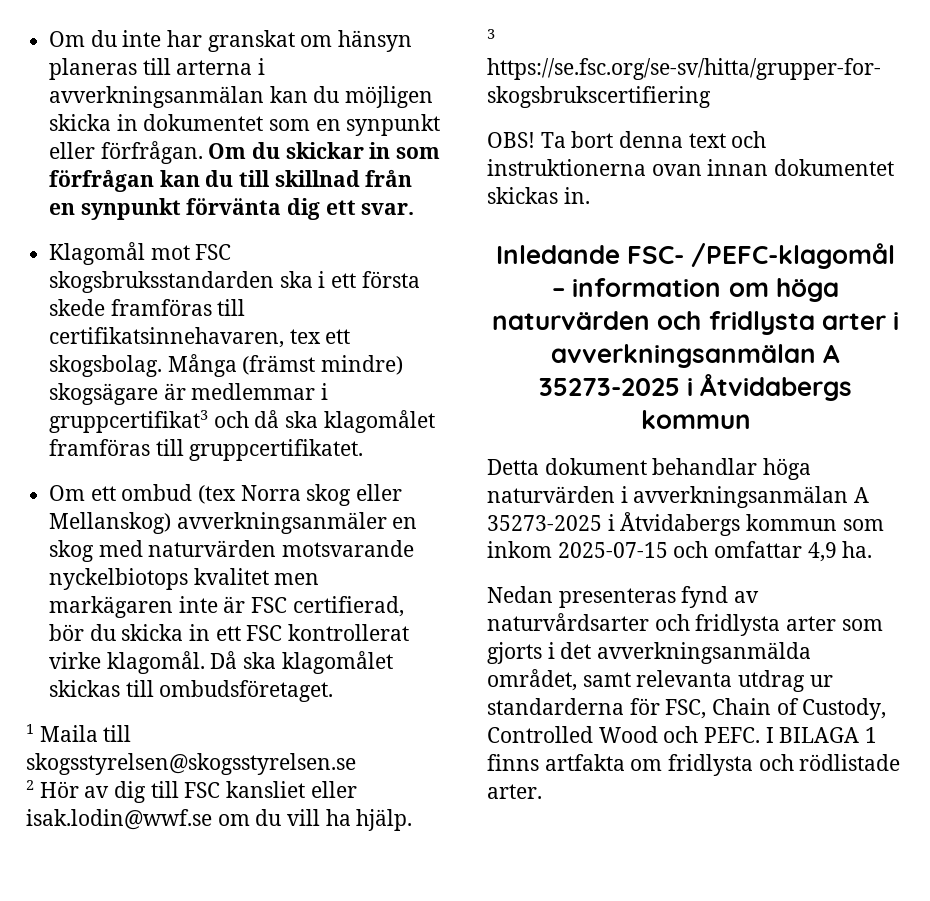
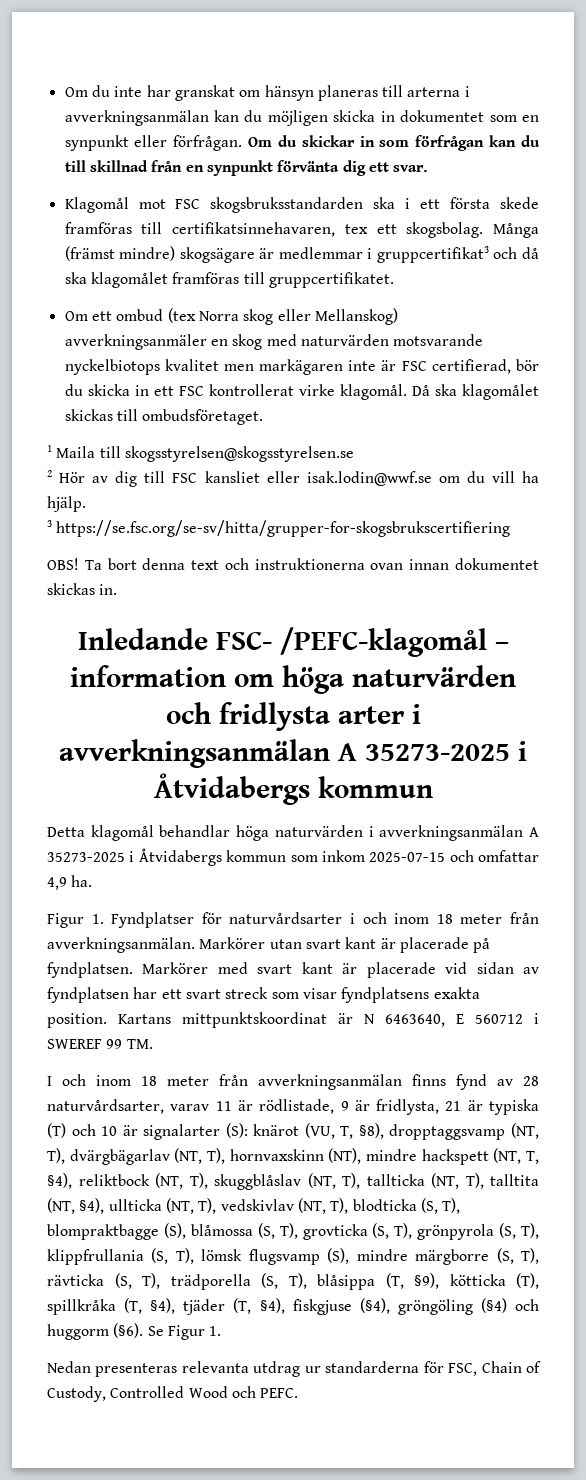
[544,458,647,475] dokument -> [90,825,154,841] klagomål
[487,586,760,608] [487,613,883,636] [487,642,812,664] [487,669,631,691] Nedan presenteras fynd av naturvårdsarter och fridlysta arter som gjorts i det avverkningsanmälda området, samt -> [47,912,540,928] [47,937,491,953] [47,962,540,978] [47,987,480,1003] [47,1012,539,1028] [47,1039,153,1049] [47,1074,539,1090] [47,1099,540,1115] [47,1123,540,1140] [47,1148,539,1165] [47,1173,539,1190] [47,1198,461,1214] [47,1223,539,1240] [47,1248,540,1265] [47,1273,539,1290] [47,1298,539,1315] [47,1323,222,1340] [47,1361,178,1377] Figur 1. Fyndplatser för naturvårdsarter i och inom 18 meter från avverkningsanmälan. Markörer utan svart kant är placerade på fyndplatsen. Markörer med svart kant är placerade vid sidan av fyndplatsen har ett svart streck som visar fyndplatsens exakta position. Kartans mittpunktskoordinat är N 6463640, E 560712 i SWEREF 99 TM. // I och inom 18 meter från avverkningsanmälan finns fynd av 28 naturvårdsarter, varav 11 är rödlistade, 9 är fridlysta, 21 är typiska (T) och 10 är signalarter (S): knärot (VU, T, §8), dropptaggsvamp (NT, T), dvärgbägarlav (NT, T), hornvaxskinn (NT), mindre hackspett (NT, T, §4), reliktbock (NT, T), skuggblåslav (NT, T), tallticka (NT, T), talltita (NT, §4), ullticka (NT, T), vedskivlav (NT, T), blodticka (S, T), blompraktbagge (S), blåmossa (S, T), grovticka (S, T), grönpyrola (S, T), klippfrullania (S, T), lömsk flugsvamp (S), mindre märgborre (S, T), rävticka (S, T), trädporella (S, T), blåsippa (T, §9), kötticka (T), spillkråka (T, §4), tjäder (T, §4), fiskgjuse (§4), gröngöling (§4) och huggorm (§6). Se Figur 1. // Nedan presenteras
[765,727,878,743] [487,754,901,776] [487,784,542,799] I BILAGA 1 finns artfakta om fridlysta och rödlistade arter. -> (299, 1393) none

